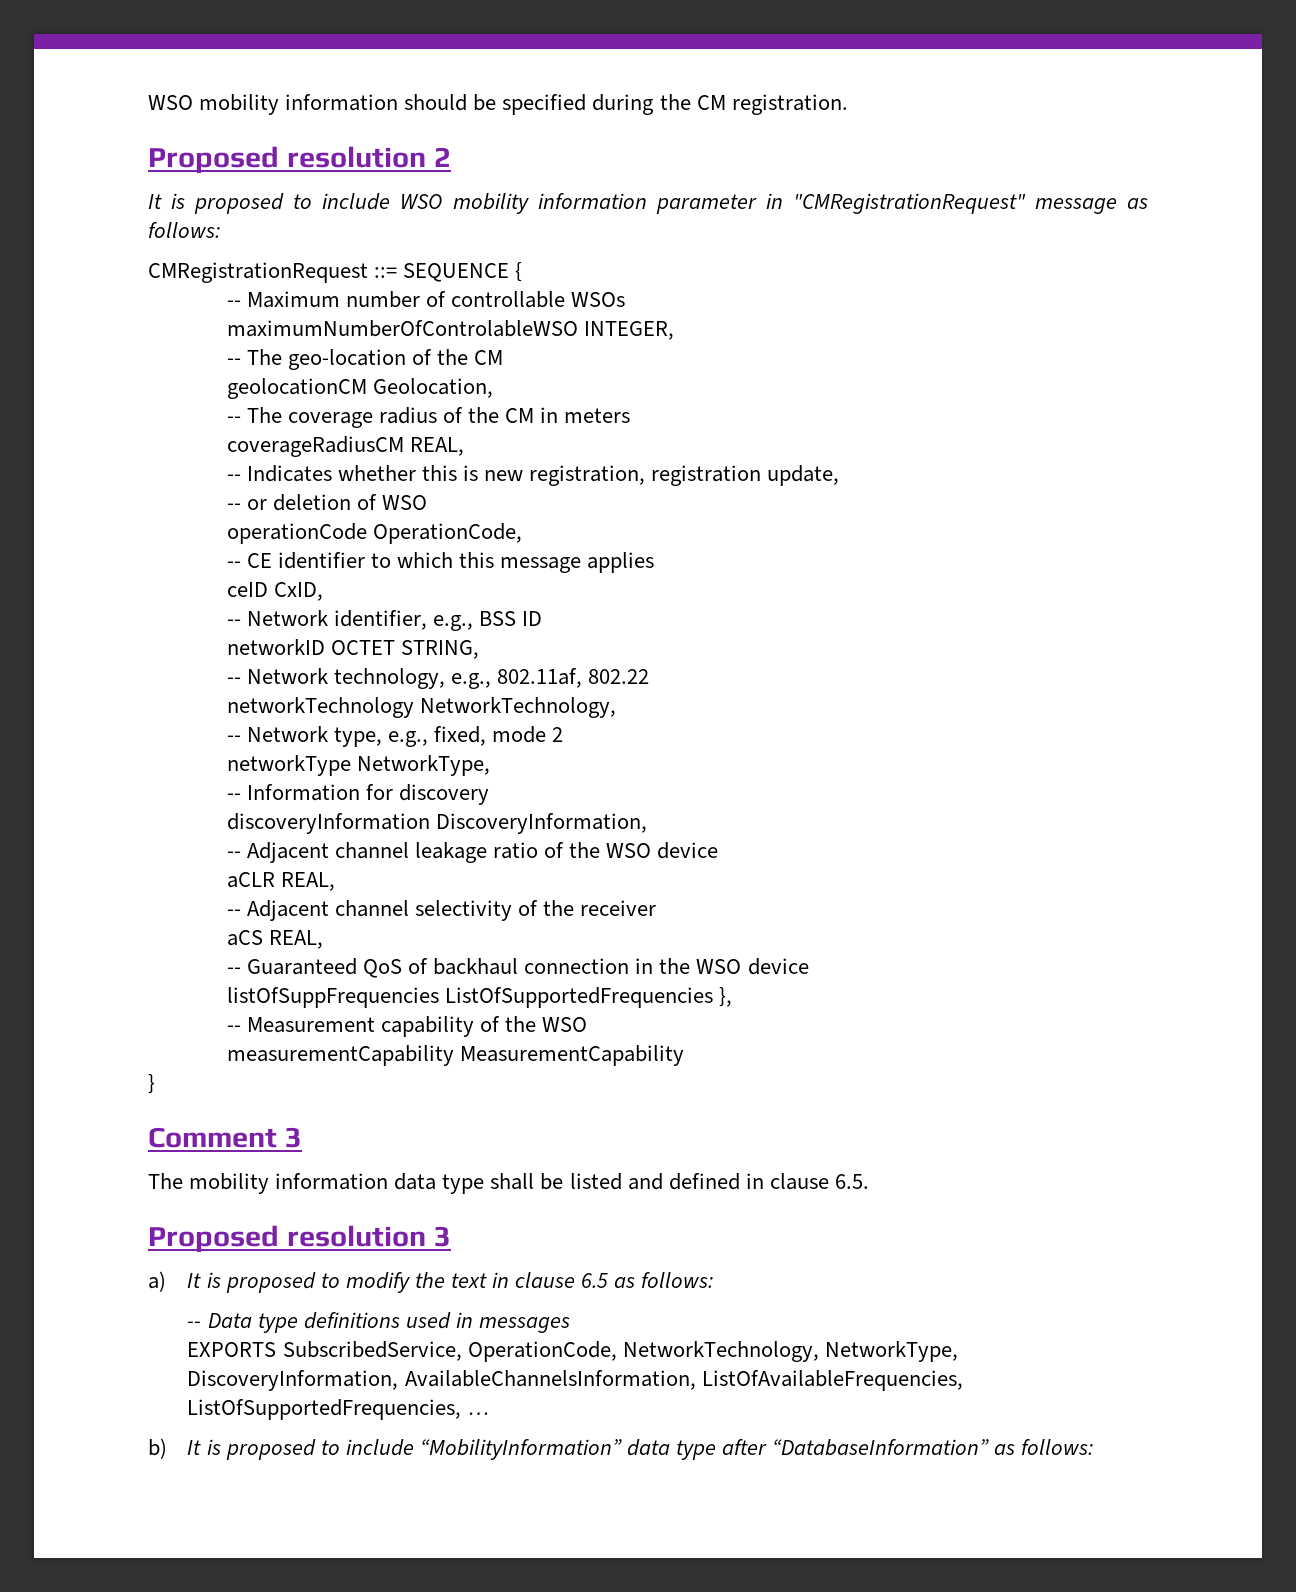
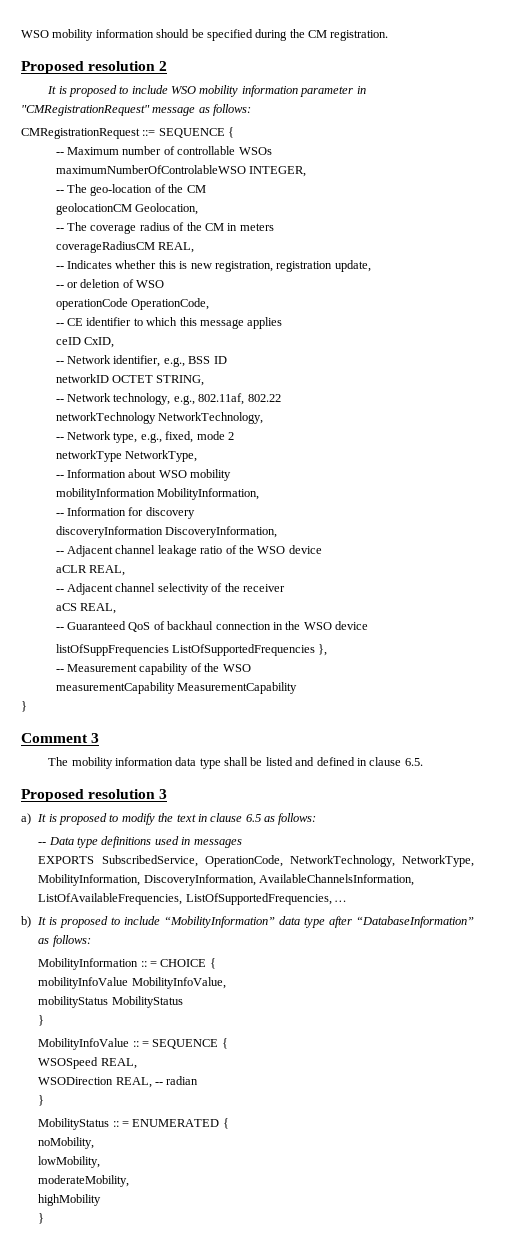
(490, 765) none -> [55,469,232,481] [55,488,260,500] // -- Information about WSO mobility // mobilityInformation MobilityInformation,
(958, 1351) none -> [38,874,141,886] MobilityInformation,
(1094, 1447) none -> [38,958,216,970] [38,977,226,989] [38,996,183,1008] [38,1015,45,1026] [38,1038,228,1050] [38,1057,137,1069] [38,1076,199,1088] [38,1095,45,1106] [38,1118,229,1130] [38,1137,95,1149] [38,1156,101,1168] [38,1175,130,1187] [38,1194,102,1206] [38,1213,45,1224] // MobilityInformation :: = CHOICE { // mobilityInfoValue MobilityInfoValue, // mobilityStatus MobilityStatus // } // MobilityInfoValue :: = SEQUENCE { // WSOSpeed REAL, // WSODirection REAL, -- radian // } // MobilityStatus :: = ENUMERATED { // noMobility, // lowMobility, // moderateMobility, // highMobility // }

